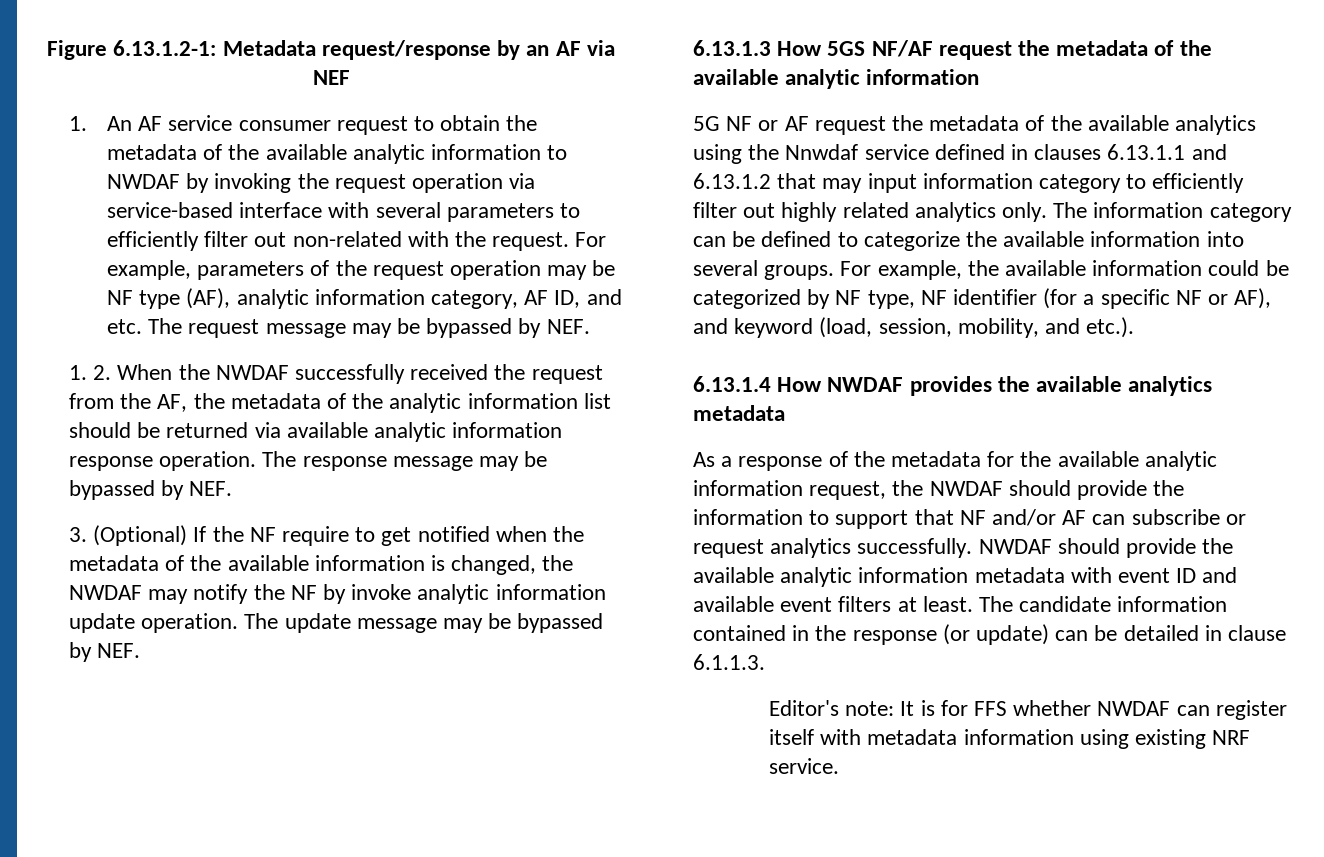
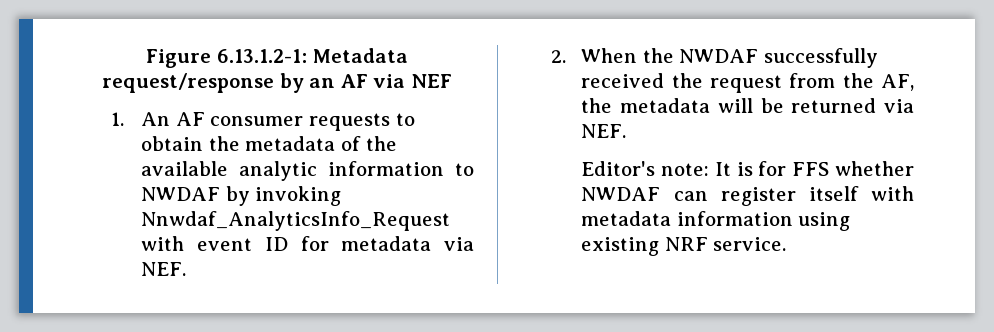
[168,115,408,135] service consumer request -> [210,113,390,131] consumer requests
[297,173,536,193] [106,202,580,222] [106,231,607,251] [106,260,616,280] [106,288,622,309] [106,318,590,338] [68,365,87,380] the request operation via service-based interface with several parameters to efficiently filter out non-related with the request. For example, parameters of the request operation may be NF type (AF), analytic information category, AF ID, and etc. The request message may be bypassed by NEF. // 1. -> [141,211,451,231] [141,236,474,251] [141,262,187,276] Nnwdaf_AnalyticsInfo_Request with event ID for metadata via NEF. //
[327,393,611,413] [68,422,563,442] [68,451,548,471] [68,480,233,500] [68,525,585,546] [68,555,574,575] [68,584,606,604] [68,613,604,633] [68,642,141,662] [693,40,1212,60] [693,69,980,89] [693,115,1257,135] [693,144,1227,164] [693,173,1245,193] [693,202,1292,222] [693,231,1244,251] [693,260,1289,280] [693,288,1272,309] [693,317,1135,338] [693,376,1213,396] [693,405,785,421] [693,451,1217,471] [693,480,1185,500] [693,509,1246,529] [693,538,1234,558] [693,567,1238,587] [693,596,1228,612] [693,624,1287,645] [693,654,765,670] of the analytic information list should be returned via available analytic information response operation. The response message may be bypassed by NEF. // 3. (Optional) If the NF require to get notified when the metadata of the available information is changed, the NWDAF may notify the NF by invoke analytic information update operation. The update message may be bypassed by NEF. // 6.13.1.3 How 5GS NF/AF request the metadata of the available analytic information // 5G NF or AF request the metadata of the available analytics using the Nnwdaf service defined in clauses 6.13.1.1 and 6.13.1.2 that may input information category to efficiently filter out highly related analytics only. The information category can be defined to categorize the available information into several groups. For example, the available information could be categorized by NF type, NF identifier (for a specific NF or AF), and keyword (load, session, mobility, and etc.). // 6.13.1.4 How NWDAF provides the available analytics metadata // As a response of the metadata for the available analytic information request, the NWDAF should provide the information to support that NF and/or AF can subscribe or request analytics successfully. NWDAF should provide the available analytic information metadata with event ID and available event filters at least. The candidate information contained in the response (or update) can be detailed in clause 6.1.1.3. -> [717,98,914,113] [581,124,627,138] will be returned via NEF.

